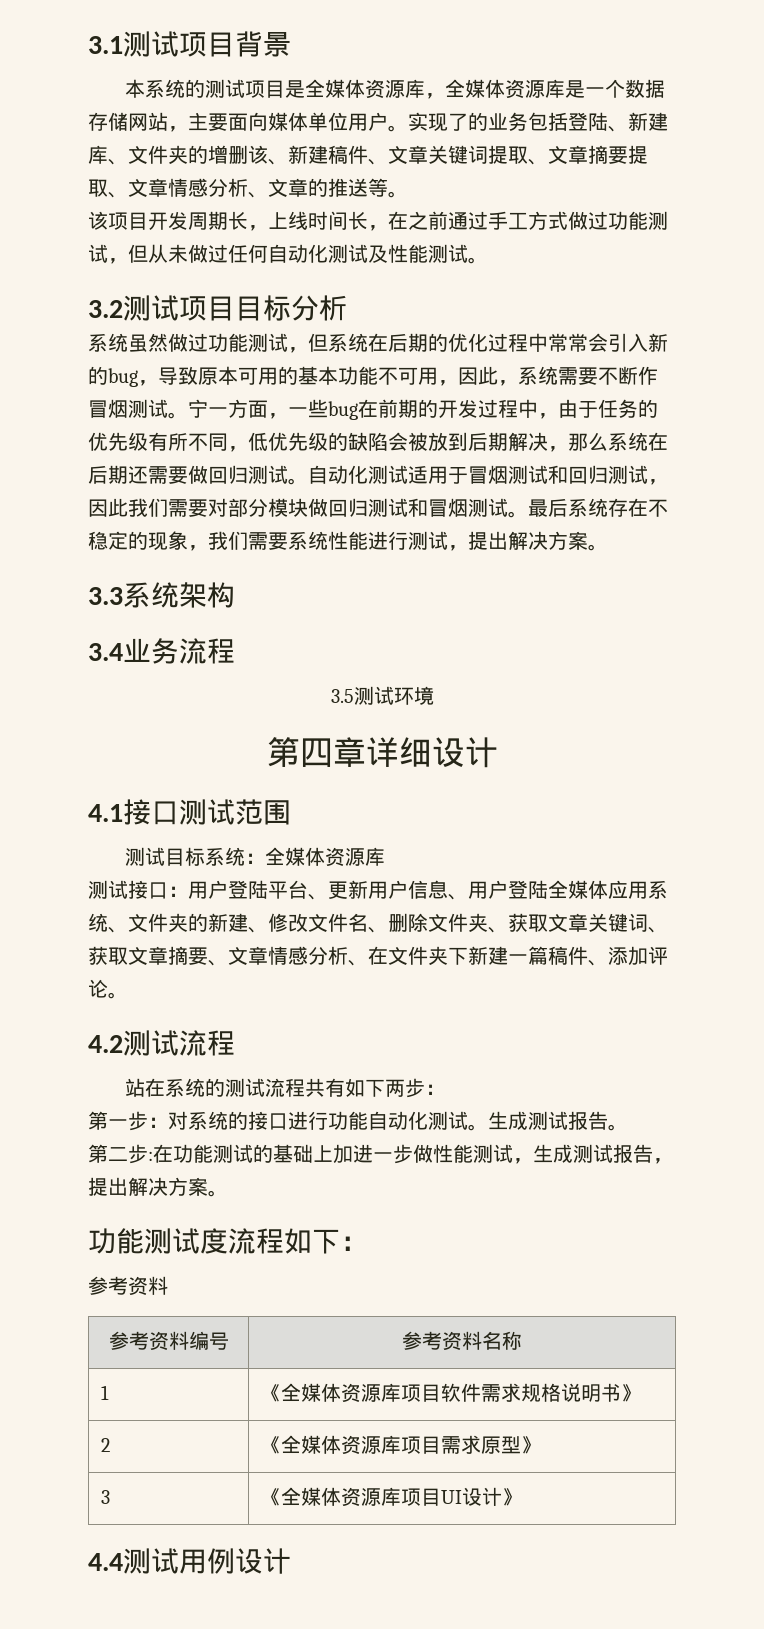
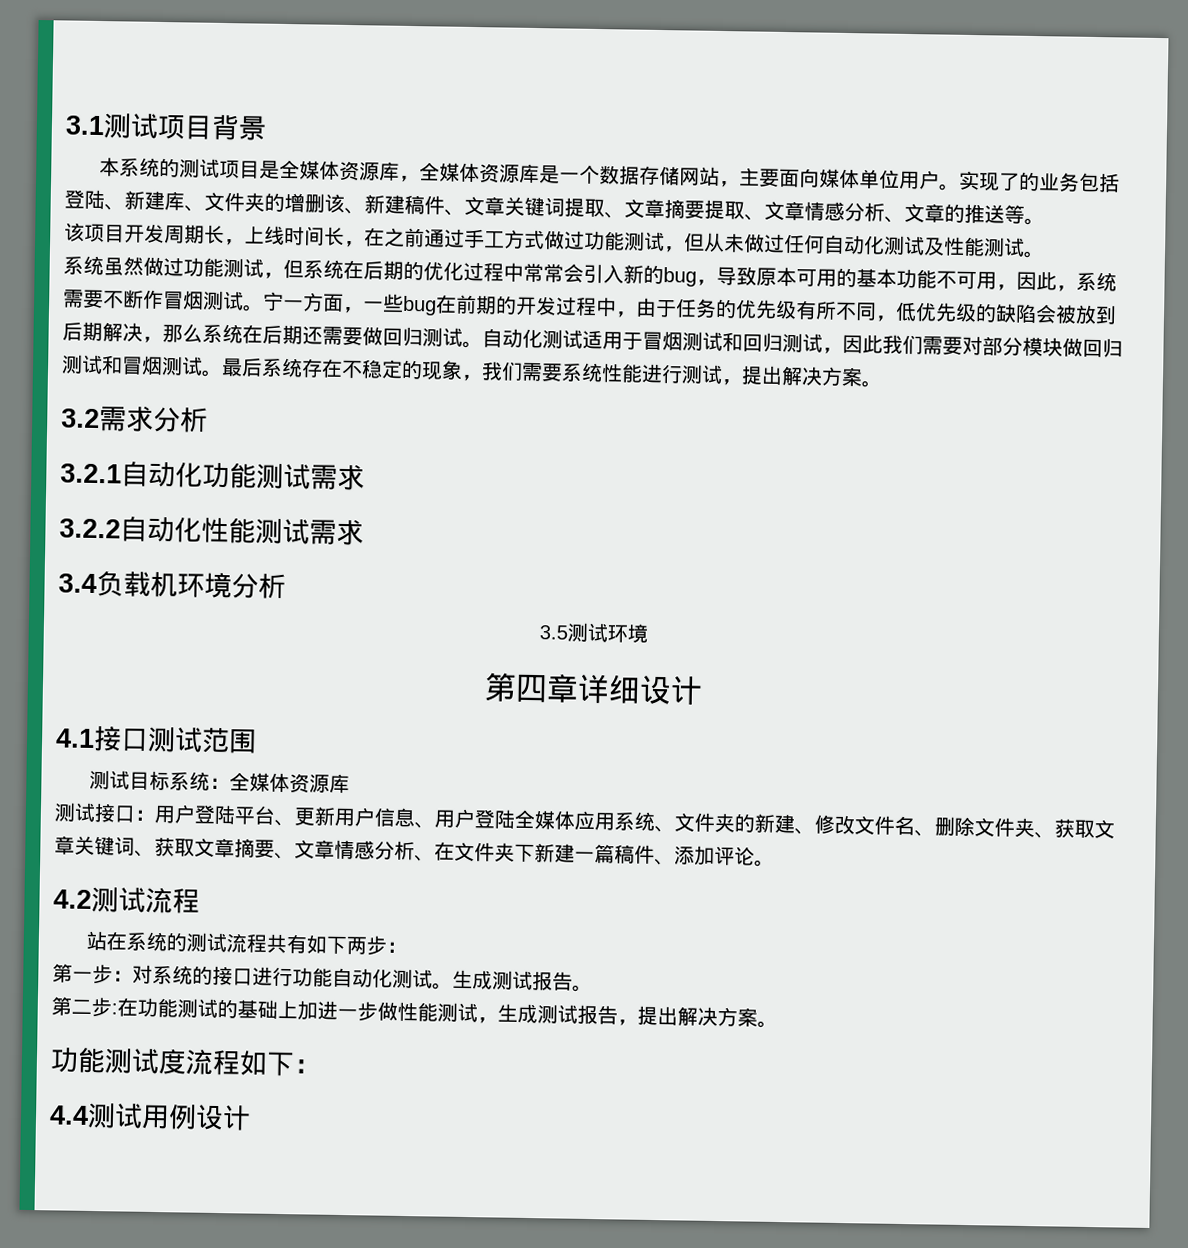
[88,295,347,321] // 3.2测试项目目标分析 -> (1045, 254) none
[88,582,235,608] [88,638,235,664] 3.3系统架构 // 3.4业务流程 -> [61,405,208,433] [60,461,365,491] [59,516,364,546] [58,571,286,600] 3.2需求分析 // 3.2.1自动化功能测试需求 // 3.2.2自动化性能测试需求 // 3.4负载机环境分析
[88,1276,168,1296] [108,1331,229,1351] [402,1331,522,1351] [101,1385,110,1400] [261,1383,642,1403] [101,1438,111,1452] [261,1435,542,1455] [101,1490,111,1504] [261,1487,523,1507] // 参考资料 // 参考资料编号 | 参考资料名称 // 1 | 《全媒体资源库项目软件需求规格说明书》 // 2 | 《全媒体资源库项目需求原型》 // 3 | 《全媒体资源库项目UI设计》 -> (321, 1066) none

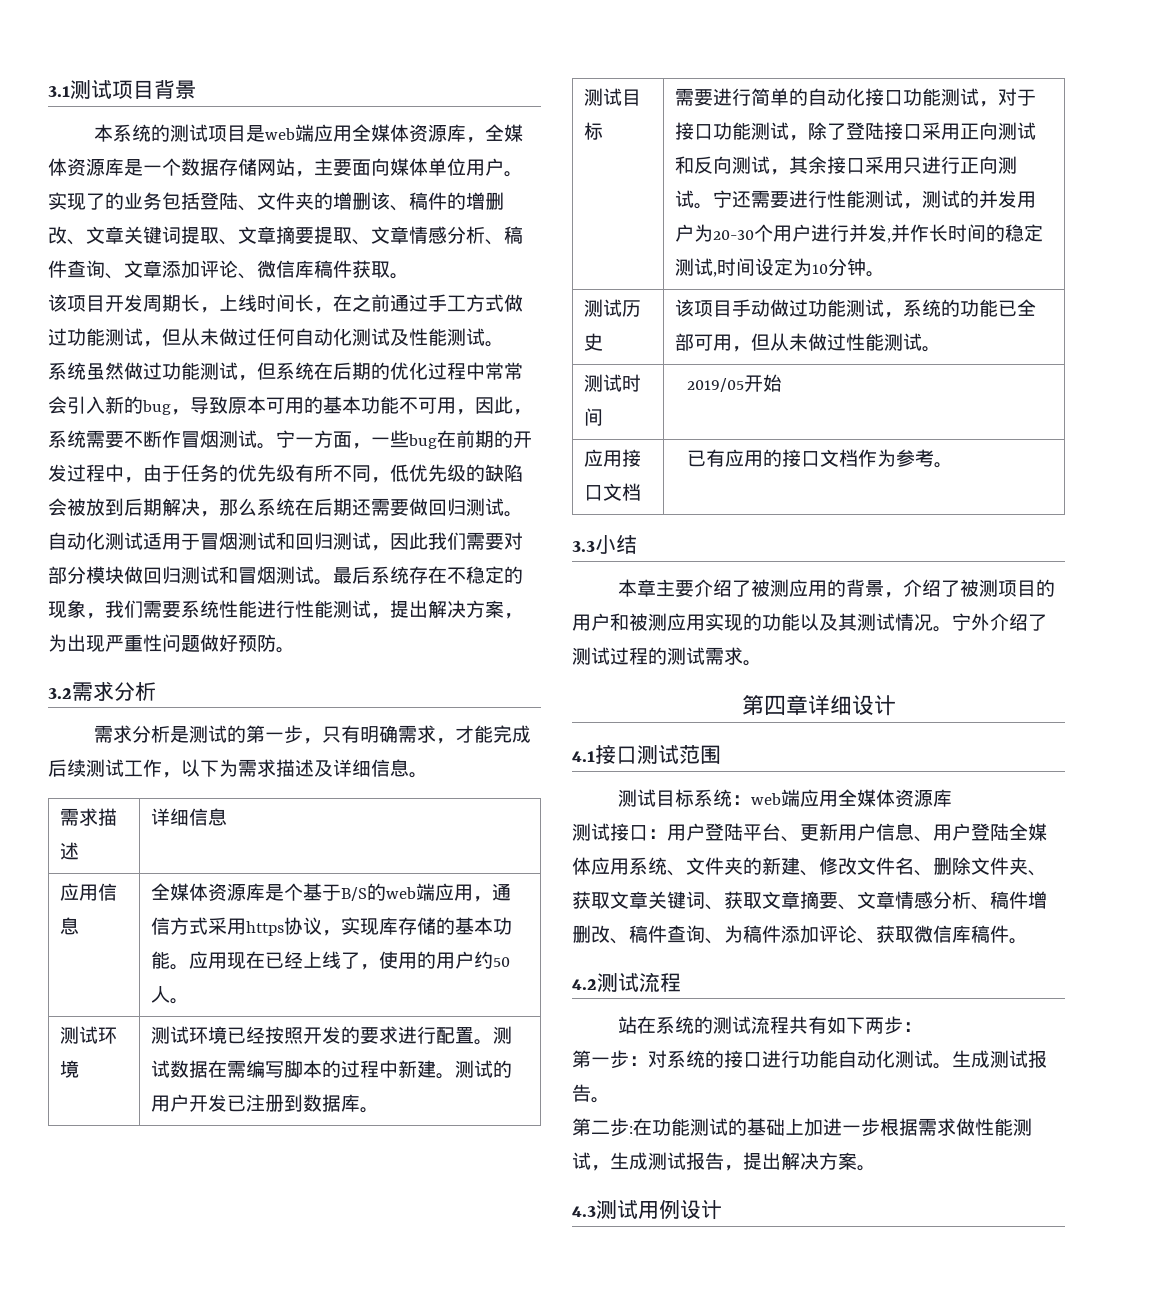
(281, 169) none -> [264,124,352,142] web端应用
[124,190,205,212] 新建库、 -> (257, 208) none
[364,194,445,215] 新建稿件 -> [409,192,504,210] [48,226,67,244] 稿件的增删改
[904,202,1025,224] 文章的推送等 -> [504,226,523,244] [48,260,390,279] 稿件查询、文章添加评论、微信库稿件获取
(683, 374) none -> [295,600,333,618] 性能
[861,380,882,388] [61,405,208,433] [60,461,365,491] [59,516,364,546] [58,571,286,600] [539,622,649,643] 。 // 3.2需求分析 // 3.2.1自动化功能测试需求 // 3.2.2自动化性能测试需求 // 3.4负载机环境分析 // 3.5测试环境 -> [504,613,523,619] [48,634,295,653] [48,681,156,701] [93,725,531,744] [48,759,428,778] [59,808,117,826] [59,842,79,860] [150,808,227,826] [59,883,117,901] [59,917,79,935] [150,883,511,902] [150,917,512,936] [150,951,510,970] [150,986,189,1004] [59,1026,117,1044] [59,1060,79,1078] [150,1026,512,1045] [150,1060,512,1079] [150,1094,379,1113] [583,88,641,106] [583,122,603,140] [674,88,1036,107] [674,122,1036,141] [674,156,1017,175] [674,190,1036,209] [674,224,1043,243] [674,258,885,277] [583,299,641,317] [583,333,603,351] [674,299,1036,318] [674,333,941,352] [583,374,641,392] [583,408,603,426] [686,374,782,392] [583,449,641,467] [583,483,641,501] [686,449,953,468] [572,535,637,554] [617,579,1055,598] [572,613,1047,632] [572,647,762,666] ，为出现严重性问题做好预防。 // 3.2需求分析 // 需求分析是测试的第一步，只有明确需求，才能完成后续测试工作，以下为需求描述及详细信息。 // 需求描述 | 详细信息 // 应用信息 | 全媒体资源库是个基于B/S的web端应用，通信方式采用https协议，实现库存储的基本功能。应用现在已经上线了，使用的用户约50人。 // 测试环境 | 测试环境已经按照开发的要求进行配置。测试数据在需编写脚本的过程中新建。测试的用户开发已注册到数据库。 // 测试目标 | 需要进行简单的自动化接口功能测试，对于接口功能测试，除了登陆接口采用正向测试和反向测试，其余接口采用只进行正向测试。宁还需要进行性能测试，测试的并发用户为20-30个用户进行并发,并作长时间的稳定测试,时间设定为10分钟。 // 测试历史 | 该项目手动做过功能测试，系统的功能已全部可用，但从未做过性能测试。 // 测试时间 | 2019/05开始 // 应用接口文档 | 已有应用的接口文档作为参考。 // 3.3小结 // 本章主要介绍了被测应用的背景，介绍了被测项目的用户和被测应用实现的功能以及其测试情况。宁外介绍了测试过程的测试需求。
(231, 783) none -> [750,789,838,807] web端应用
[434,841,755,866] 在文件夹下新建一篇稿件、添加评论 -> [990,891,1047,909] [572,925,1009,944] 稿件增删改、稿件查询、为稿件添加评论、获取微信库稿件
(378, 1011) none -> [880,1118,956,1136] 根据需求
[50,1047,321,1077] [49,1105,89,1125] 功能测试度流程如下： // 4.4 -> [572,1206,596,1217] 4.3

